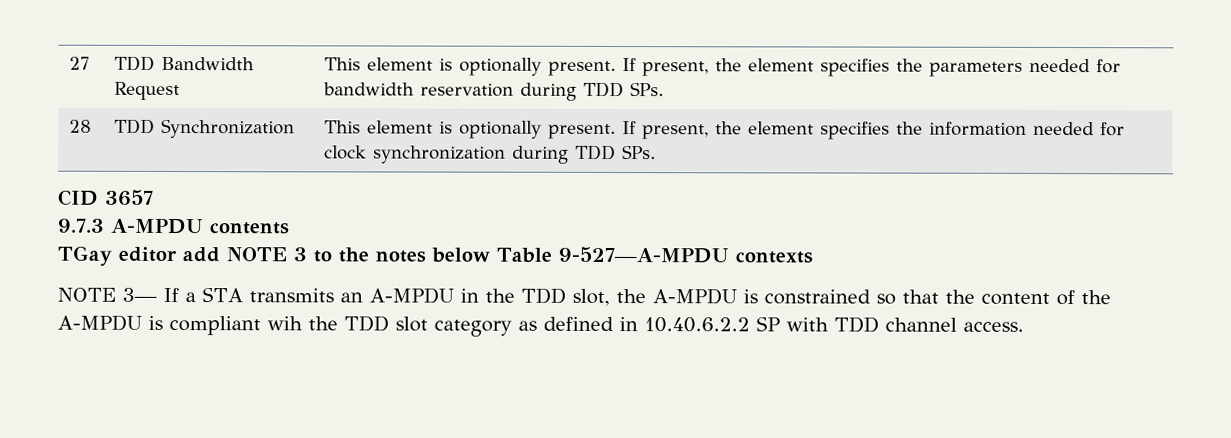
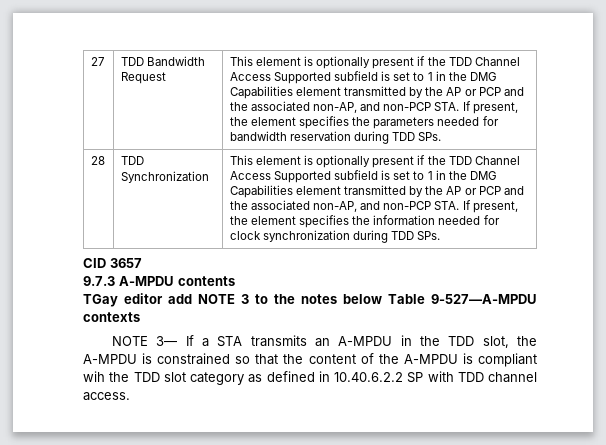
[548,60,617,77] present. -> [372,56,520,69] [229,71,497,84] [229,86,524,99] [229,101,460,113] present if the TDD Channel Access Supported subfield is set to 1 in the DMG Capabilities element transmitted by the AP or PCP and the associated non-AP, and non-PCP STA.
[548,123,617,140] present. -> [372,155,520,168] [229,170,497,183] [229,185,524,198] [229,200,460,212] present if the TDD Channel Access Supported subfield is set to 1 in the DMG Capabilities element transmitted by the AP or PCP and the associated non-AP, and non-PCP STA.

